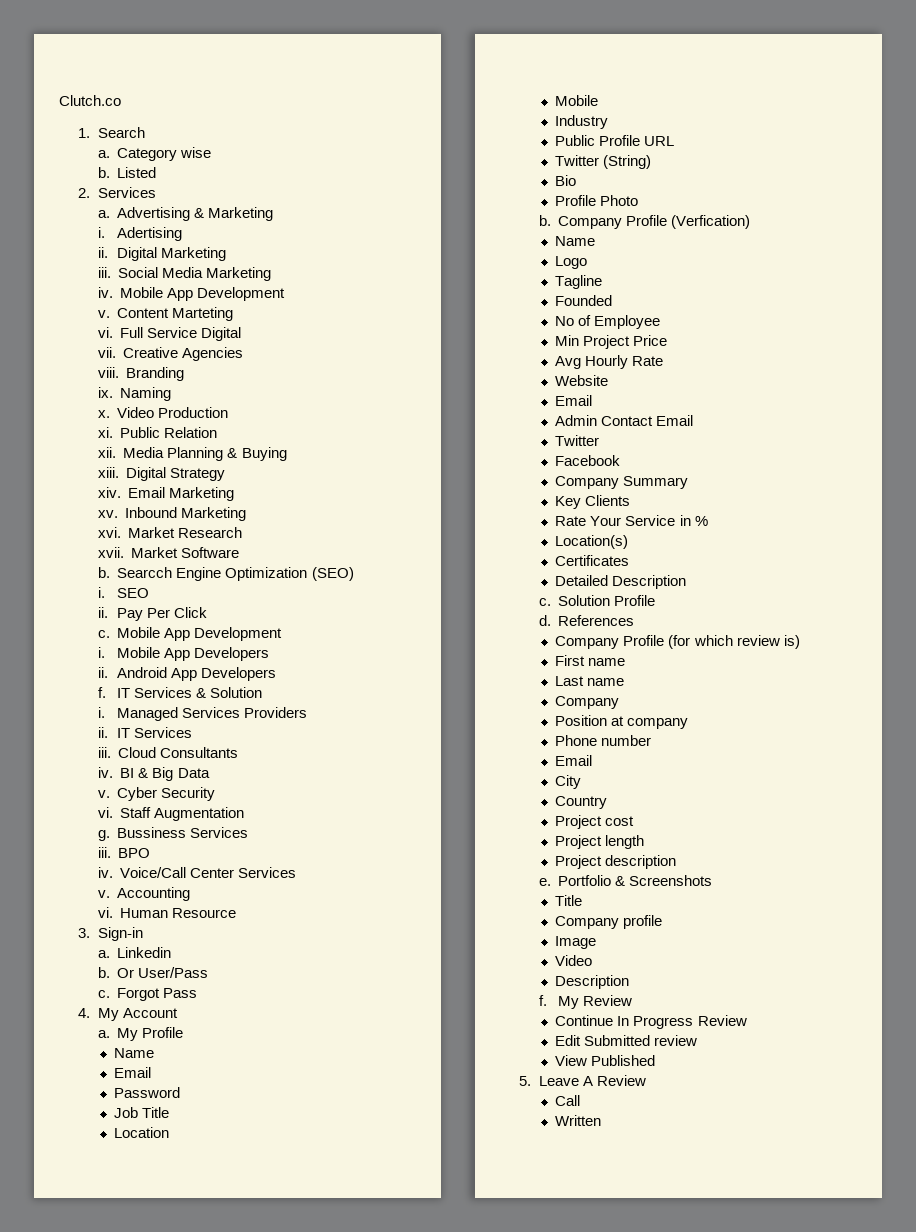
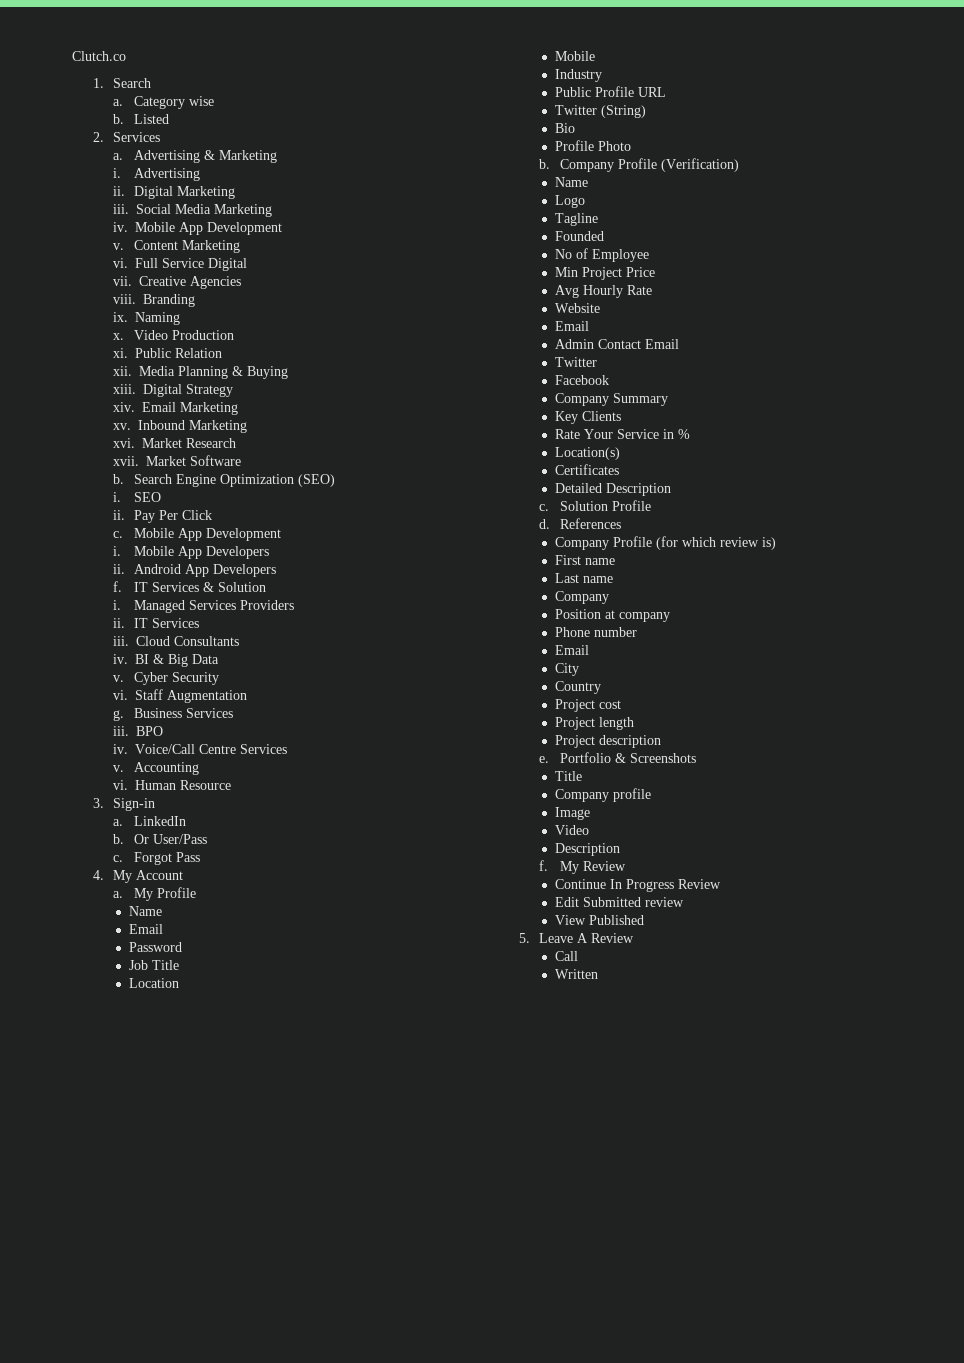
[117,227,183,241] Adertising -> [133,168,200,181] Advertising
[172,307,234,321] Marteting -> [181,240,240,253] Marketing
[117,567,173,578] Searcch -> [133,474,172,484] Search
[117,827,187,838] Bussiness -> [133,708,182,718] Business
[190,868,235,878] Center -> [199,744,237,754] Centre
[117,947,172,958] Linkedin -> [133,816,186,826] LinkedIn
[671,215,751,229] (Verfication) -> [660,158,739,172] (Verification)

